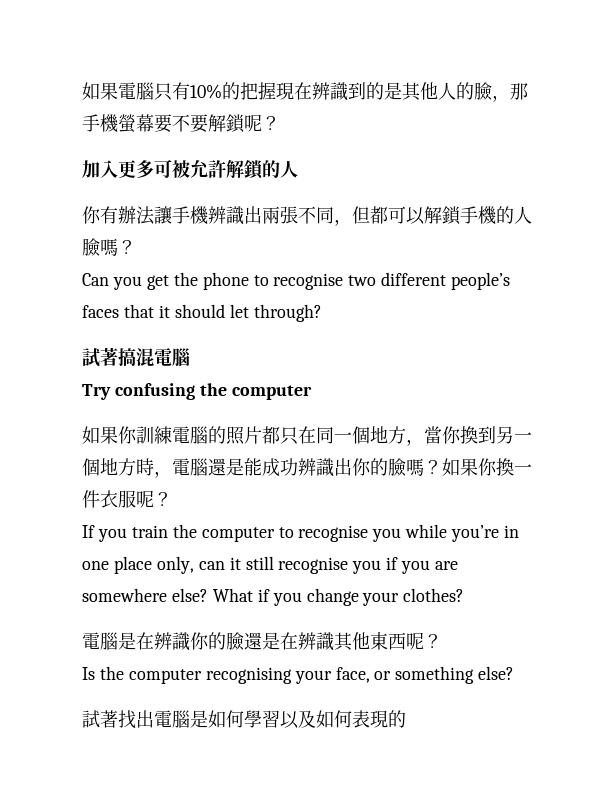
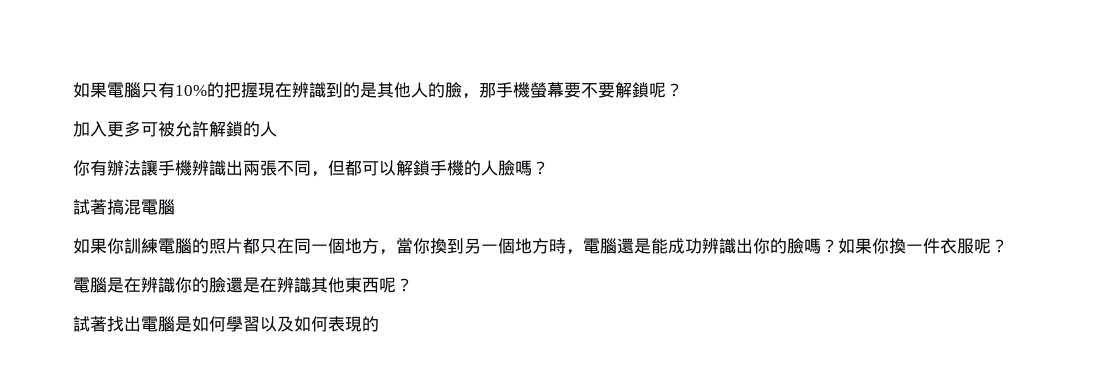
[82,272,510,290] [82,304,322,322] // Can you get the phone to recognise two different people’s faces that it should let through? -> (549, 168) none
[82,383,312,400] // Try confusing the computer -> (175, 207) none
[82,524,519,542] [82,556,458,574] [82,588,465,606] // If you train the computer to recognise you while you’re in one place only, can it still recognise you if you are somewhere else? What if you change your clothes? -> (1008, 246) none
[82,666,515,684] // Is the computer recognising your face, or something else? -> (413, 285) none

